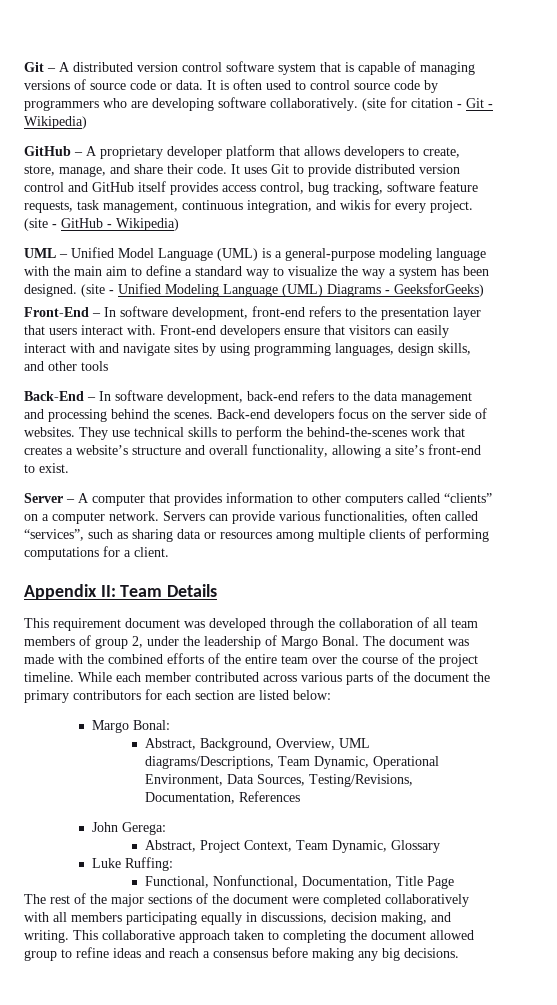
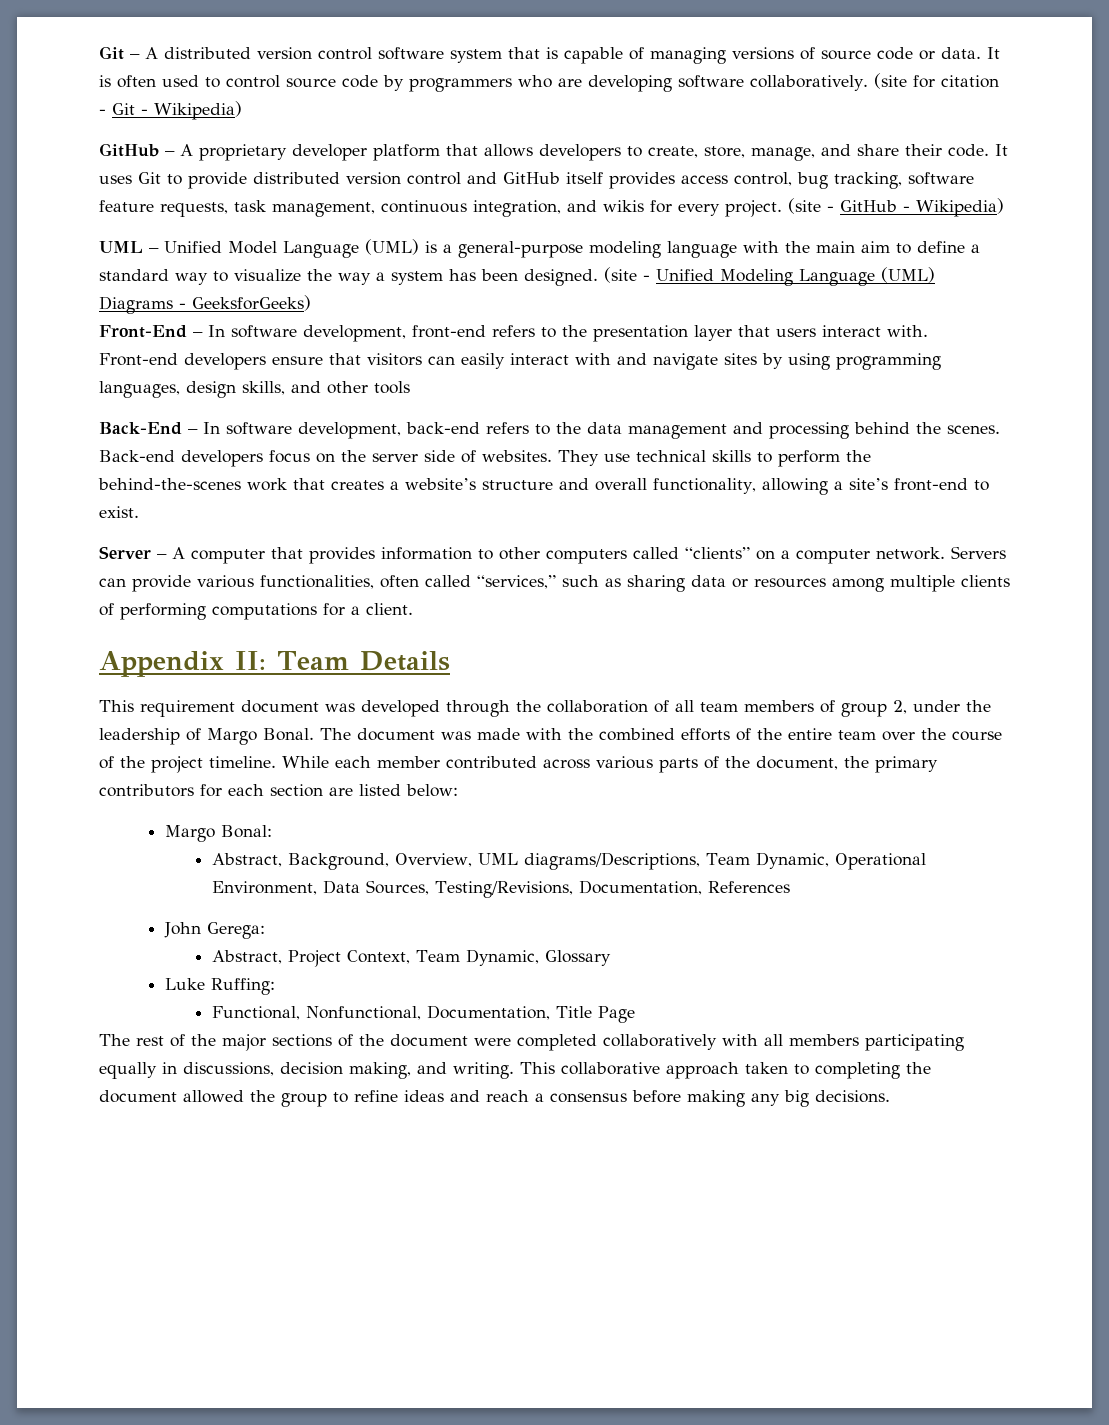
[24,529,84,541] “services”, -> [477,575,556,589] “services,”
[414,672,469,682] document -> [756,756,838,770] document,
(474, 935) none -> [250,1090,275,1102] the

